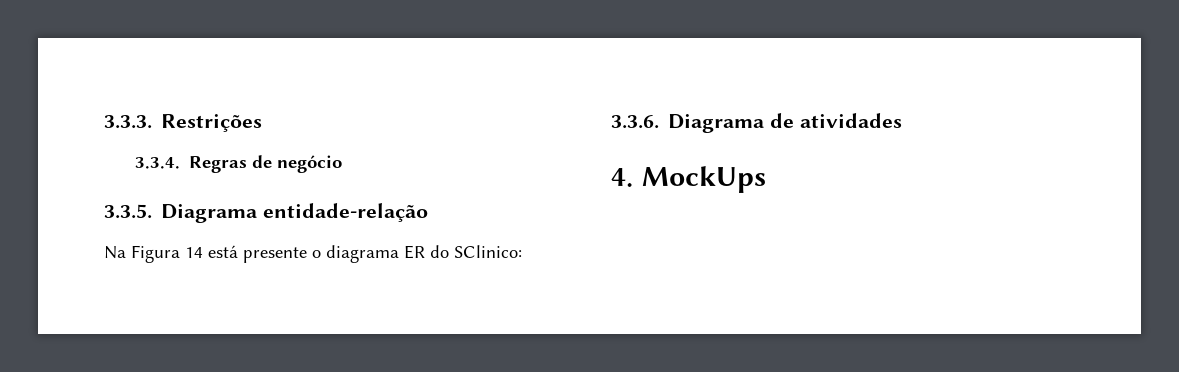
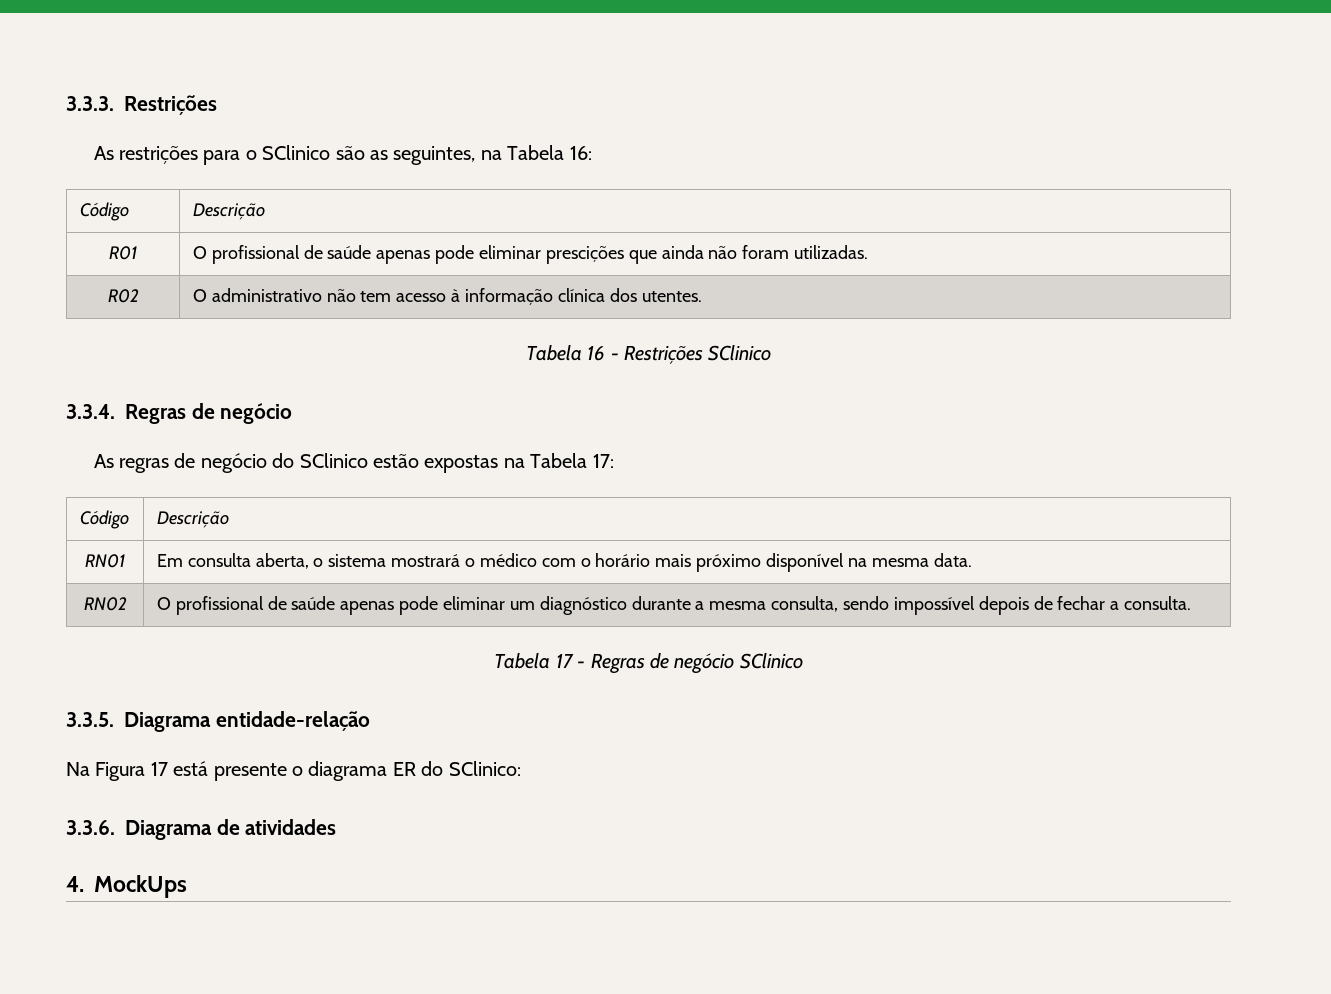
[134,155,342,173] 3.3.4. Regras de negócio -> [93,145,592,165] [79,202,129,221] [192,203,265,220] [109,246,137,260] [192,245,869,264] [107,289,139,303] [192,288,702,305] [525,345,772,364] [66,403,293,424] [93,453,614,473] [79,510,129,529] [156,511,229,528] [85,554,125,568] [156,553,972,572] [83,597,127,611] [156,596,1192,615] [494,653,803,674] As restrições para o SClinico são as seguintes, na Tabela 16: // Código | Descrição // R01 | O profissional de saúde apenas pode eliminar prescições que ainda não foram utilizadas. // R02 | O administrativo não tem acesso à informação clínica dos utentes. // Tabela 16 - Restrições SClinico // 3.3.4. Regras de negócio // As regras de negócio do SClinico estão expostas na Tabela 17: // Código | Descrição // RN01 | Em consulta aberta, o sistema mostrará o médico com o horário mais próximo disponível na mesma data. // RN02 | O profissional de saúde apenas pode eliminar um diagnóstico durante a mesma consulta, sendo impossível depois de fechar a consulta. // Tabela 17 - Regras de negócio SClinico
[185,247,203,258] 14 -> [150,762,168,776] 17

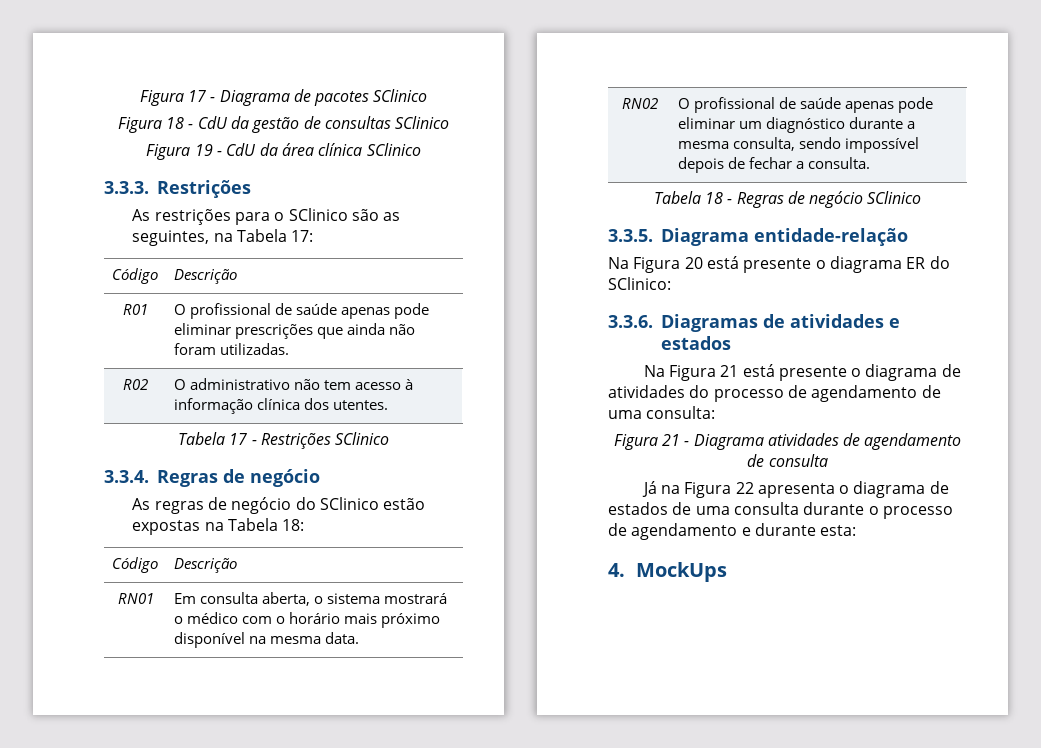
(66, 103) none -> [139,89,428,106] [117,116,450,133] [146,143,421,160] Figura 17 - Diagrama de pacotes SClinico // Figura 18 - CdU da gestão de consultas SClinico // Figura 19 - CdU da área clínica SClinico //
[569,146,592,160] 16: -> [291,230,314,242] 17:
[545,246,624,264] prescições -> [234,324,313,339] prescrições
[587,346,606,361] 16 -> [229,433,248,445] 17
[592,454,614,468] 17: -> [282,519,305,531] 18:
[555,654,574,668] 17 -> [704,192,723,204] 18
[150,762,168,776] 17 -> [684,257,703,269] 20
[125,819,337,840] Diagrama de atividades -> [661,314,900,332] [661,336,731,350] [643,364,961,381] [608,385,941,402] [608,406,716,419] [613,433,962,450] [747,454,828,467] [641,481,949,498] [608,502,953,519] [608,523,857,540] Diagramas de atividades e estados // Na Figura 21 está presente o diagrama de atividades do processo de agendamento de uma consulta: // Figura 21 - Diagrama atividades de agendamento de consulta // Já na Figura 22 apresenta o diagrama de estados de uma consulta durante o processo de agendamento e durante esta:

